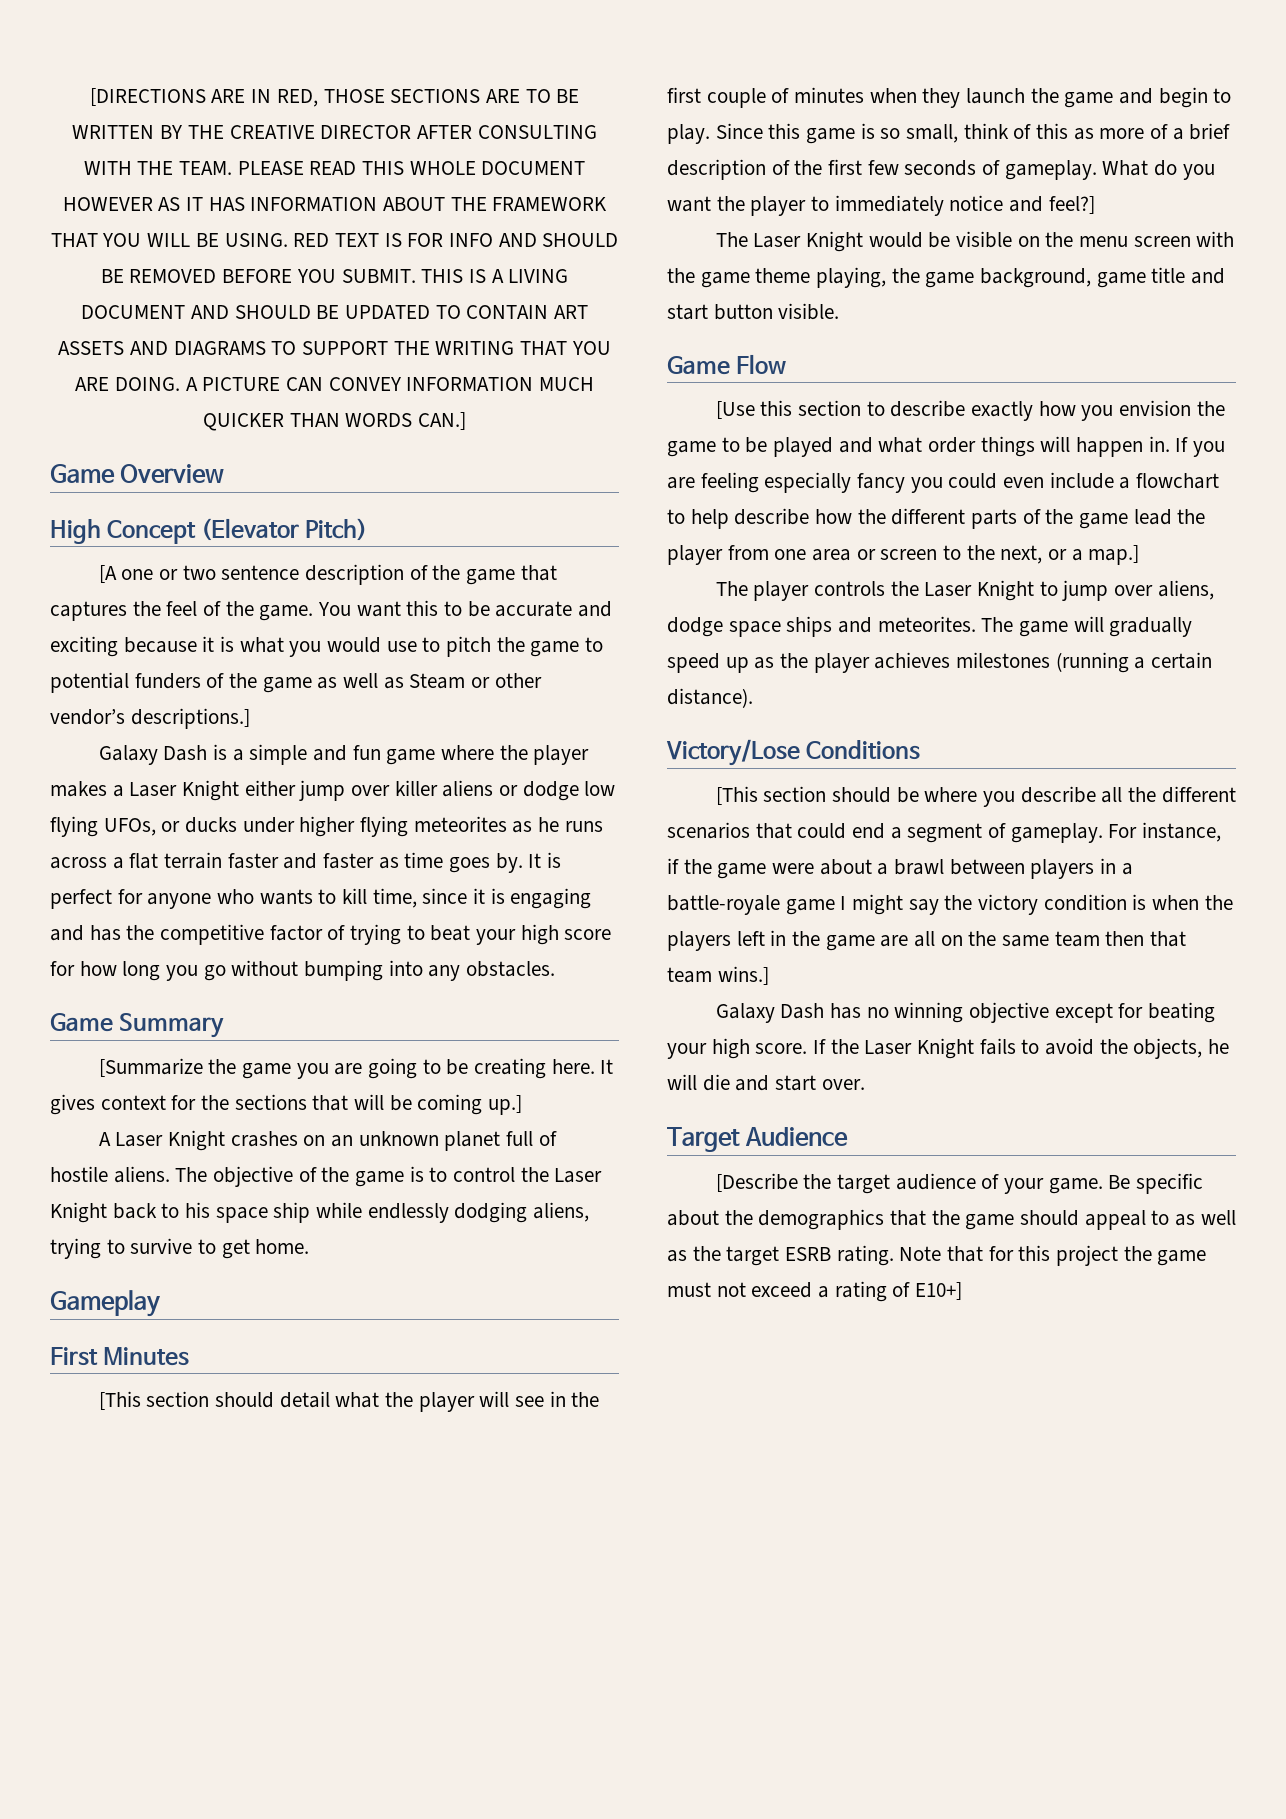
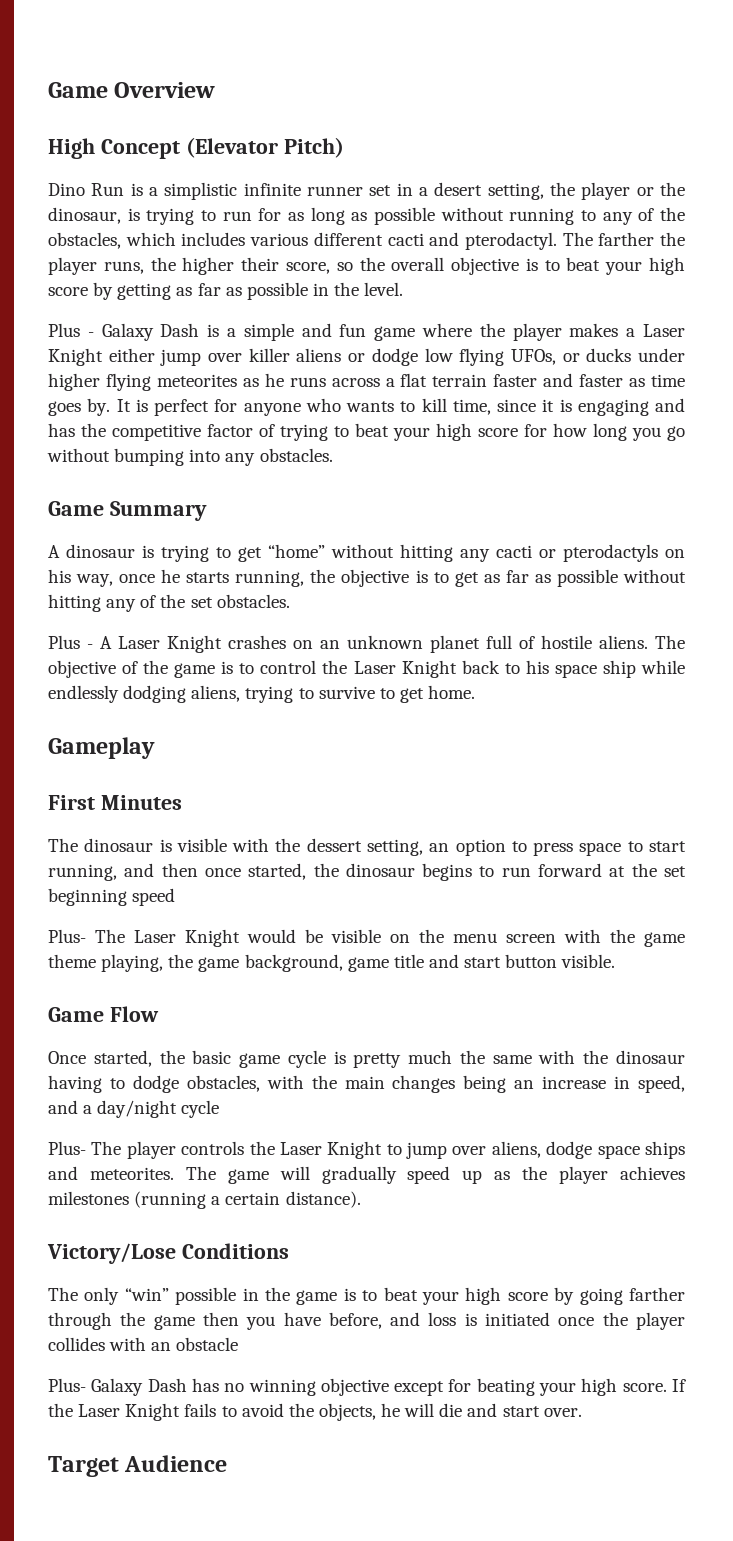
[89,88,580,107] [72,125,597,139] [83,161,586,175] [62,197,608,211] [50,233,619,247] [100,269,569,283] [81,305,588,319] [58,341,611,355] [75,377,594,391] [202,412,467,431] [DIRECTIONS ARE IN RED, THOSE SECTIONS ARE TO BE WRITTEN BY THE CREATIVE DIRECTOR AFTER CONSULTING WITH THE TEAM. PLEASE READ THIS WHOLE DOCUMENT HOWEVER AS IT HAS INFORMATION ABOUT THE FRAMEWORK THAT YOU WILL BE USING. RED TEXT IS FOR INFO AND SHOULD BE REMOVED BEFORE YOU SUBMIT. THIS IS A LIVING DOCUMENT AND SHOULD BE UPDATED TO CONTAIN ART ASSETS AND DIAGRAMS TO SUPPORT THE WRITING THAT YOU ARE DOING. A PICTURE CAN CONVEY INFORMATION MUCH QUICKER THAN WORDS CAN.] // -> (48, 90) none
[98,564,557,585] [50,600,613,621] [50,636,604,657] [50,672,542,693] [50,708,250,729] [A one or two sentence description of the game that captures the feel of the game. You want this to be accurate and exciting because it is what you would use to pitch the game to potential funders of the game as well as Steam or other vendor’s descriptions.] // -> [48,182,685,200] [48,207,685,225] [48,232,686,250] [48,257,685,275] [48,282,404,300] [48,323,94,337] Dino Run is a simplistic infinite runner set in a desert setting, the player or the dinosaur, is trying to run for as long as possible without running to any of the obstacles, which includes various different cacti and pterodactyl. The farther the player runs, the higher their score, so the overall objective is to beat your high score by getting as far as possible in the level. // Plus -
[98,1058,614,1079] [50,1094,523,1115] [Summarize the game you are going to be creating here. It gives context for the sections that will be coming up.] // -> [48,544,685,562] [48,569,686,587] [48,594,290,612] [48,635,93,649] A dinosaur is trying to get “home” without hitting any cacti or pterodactyls on his way, once he starts running, the objective is to get as far as possible without hitting any of the set obstacles. // Plus -
[98,1391,600,1412] [667,87,1232,108] [667,123,1231,144] [667,159,1215,180] [667,195,1095,216] [This section should detail what the player will see in the first couple of minutes when they launch the game and begin to play. Since this game is so small, think of this as more of a brief description of the first few seconds of gameplay. What do you want the player to immediately notice and feel?] // -> [48,838,687,856] [48,863,686,881] [48,888,176,906] [48,929,86,943] The dinosaur is visible with the dessert setting, an option to press space to start running, and then once started, the dinosaur begins to run forward at the set beginning speed // Plus-
[715,400,1225,421] [667,436,1226,457] [667,472,1220,493] [667,508,1206,529] [667,545,1140,565] [Use this section to describe exactly how you envision the game to be played and what order things will happen in. If you are feeling especially fancy you could even include a flowchart to help describe how the different parts of the game lead the player from one area or screen to the next, or a map.] // -> [48,1050,685,1068] [48,1075,685,1093] [48,1100,220,1118] [48,1141,86,1155] Once started, the basic game cycle is pretty much the same with the dinosaur having to dodge obstacles, with the main changes being an increase in speed, and a day/night cycle // Plus-
[715,786,1236,807] [667,822,1222,843] [667,858,1133,879] [667,894,1233,915] [667,930,1187,951] [667,966,769,985] [This section should be where you describe all the different scenarios that could end a segment of gameplay. For instance, if the game were about a brawl between players in a battle-royale game I might say the victory condition is when the players left in the game are all on the same team then that team wins.] // -> [48,1287,685,1305] [48,1312,685,1330] [48,1337,239,1351] [48,1378,86,1392] The only “win” possible in the game is to beat your high score by going farther through the game then you have before, and loss is initiated once the player collides with an obstacle // Plus-
[715,1173,1203,1194] [667,1209,1236,1230] [667,1245,1207,1266] [667,1281,963,1302] // [Describe the target audience of your game. Be specific about the demographics that the game should appeal to as well as the target ESRB rating. Note that for this project the game must not exceed a rating of E10+] -> (228, 1463) none

